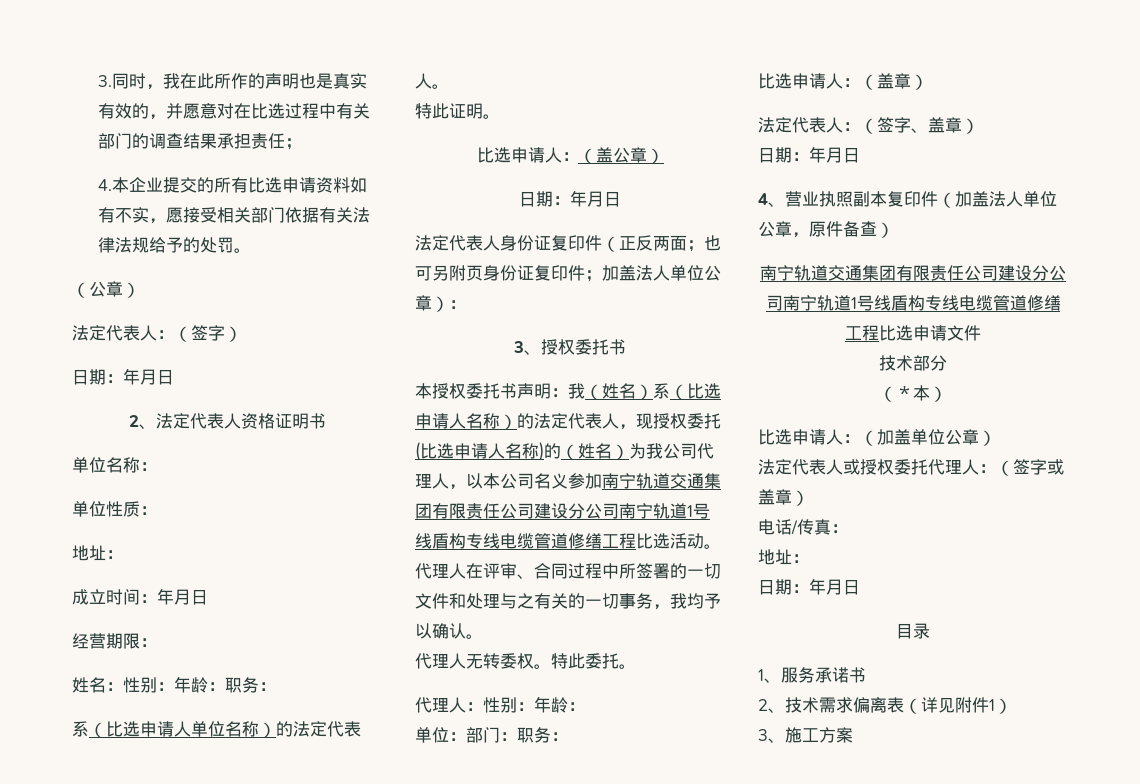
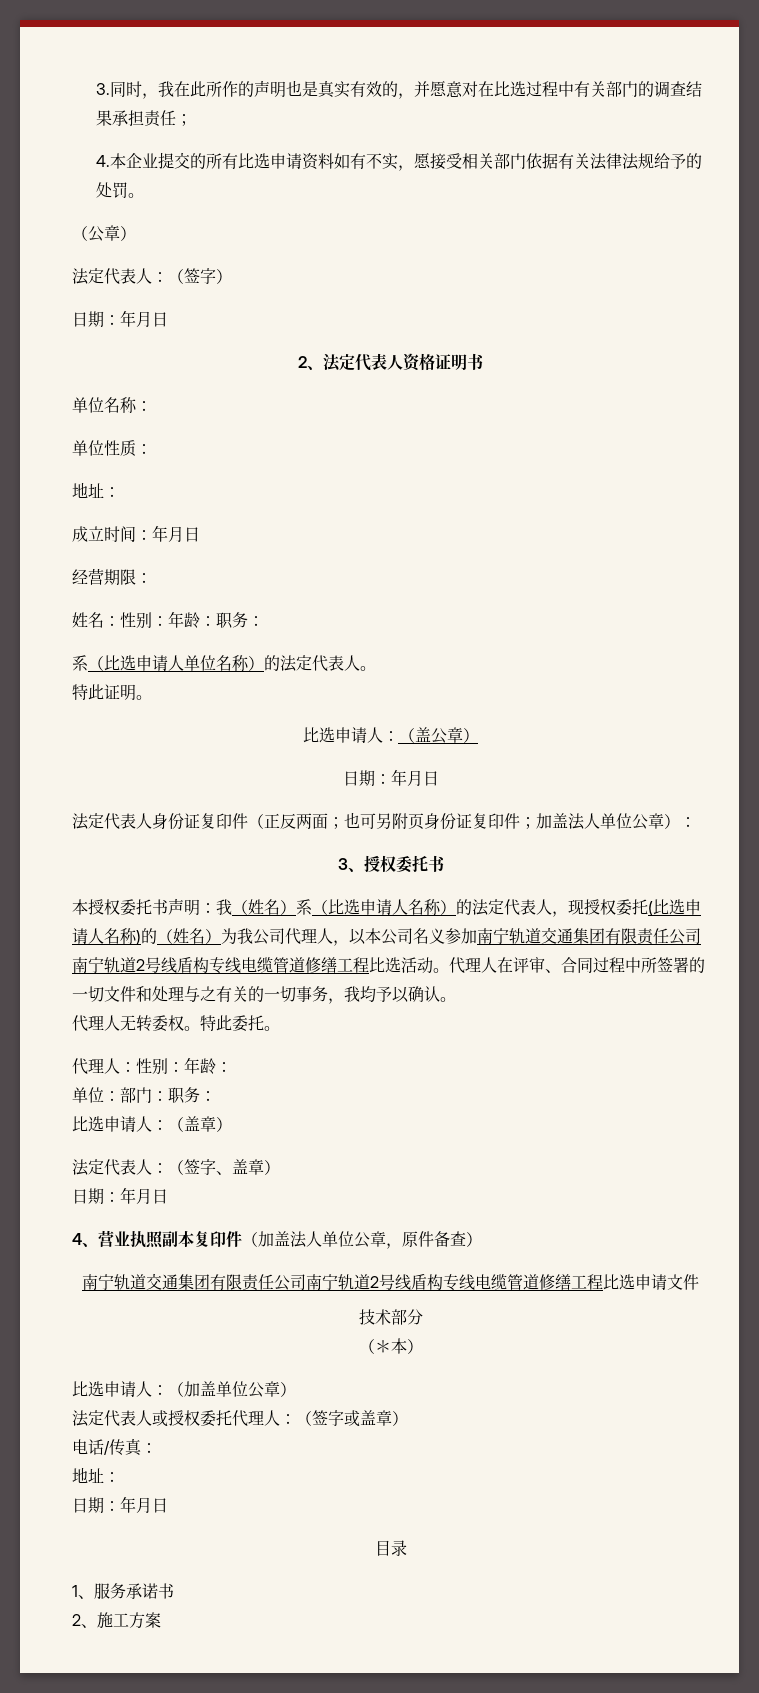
[534,503,693,519] 建设分公司南宁轨道1 -> [72,957,145,973] 南宁轨道2
[998,265,1066,281] [765,295,857,311] 建设分公司南宁轨道1 -> [306,1274,379,1290] 南宁轨道2
[785,697,1012,714] [758,729,785,743] 技术需求偏离表（详见附件1） // 3、 -> (97, 1626) none

